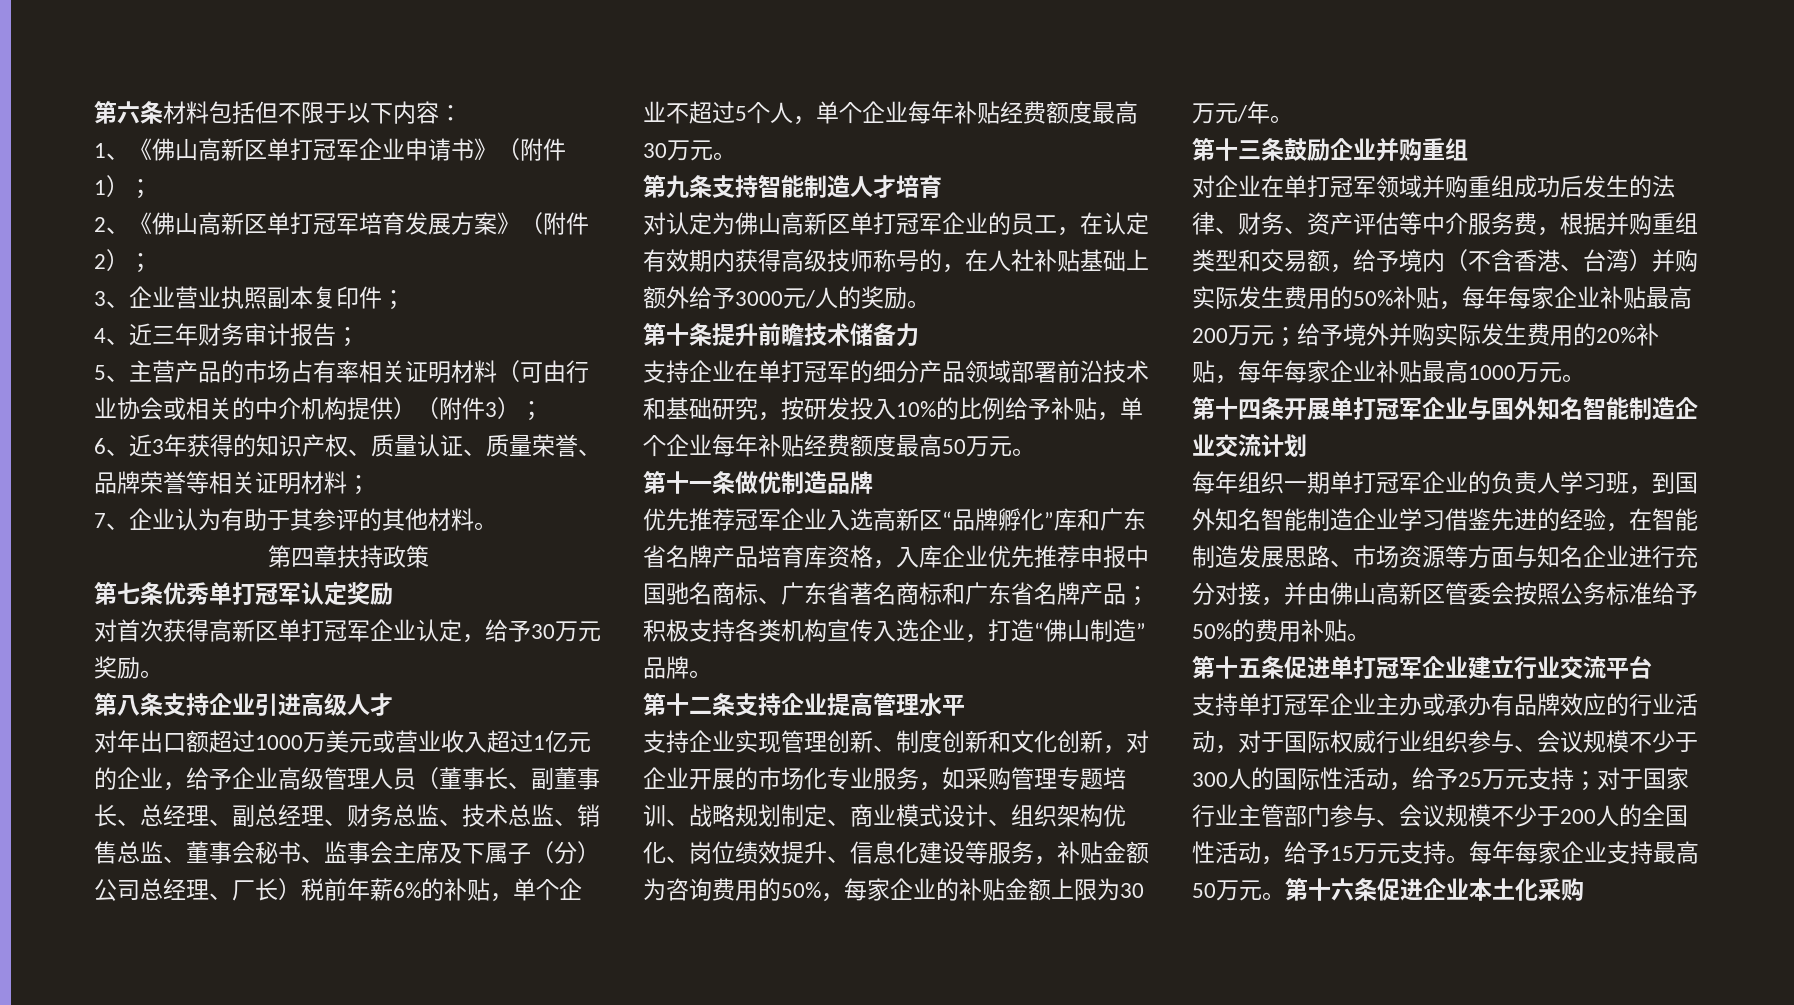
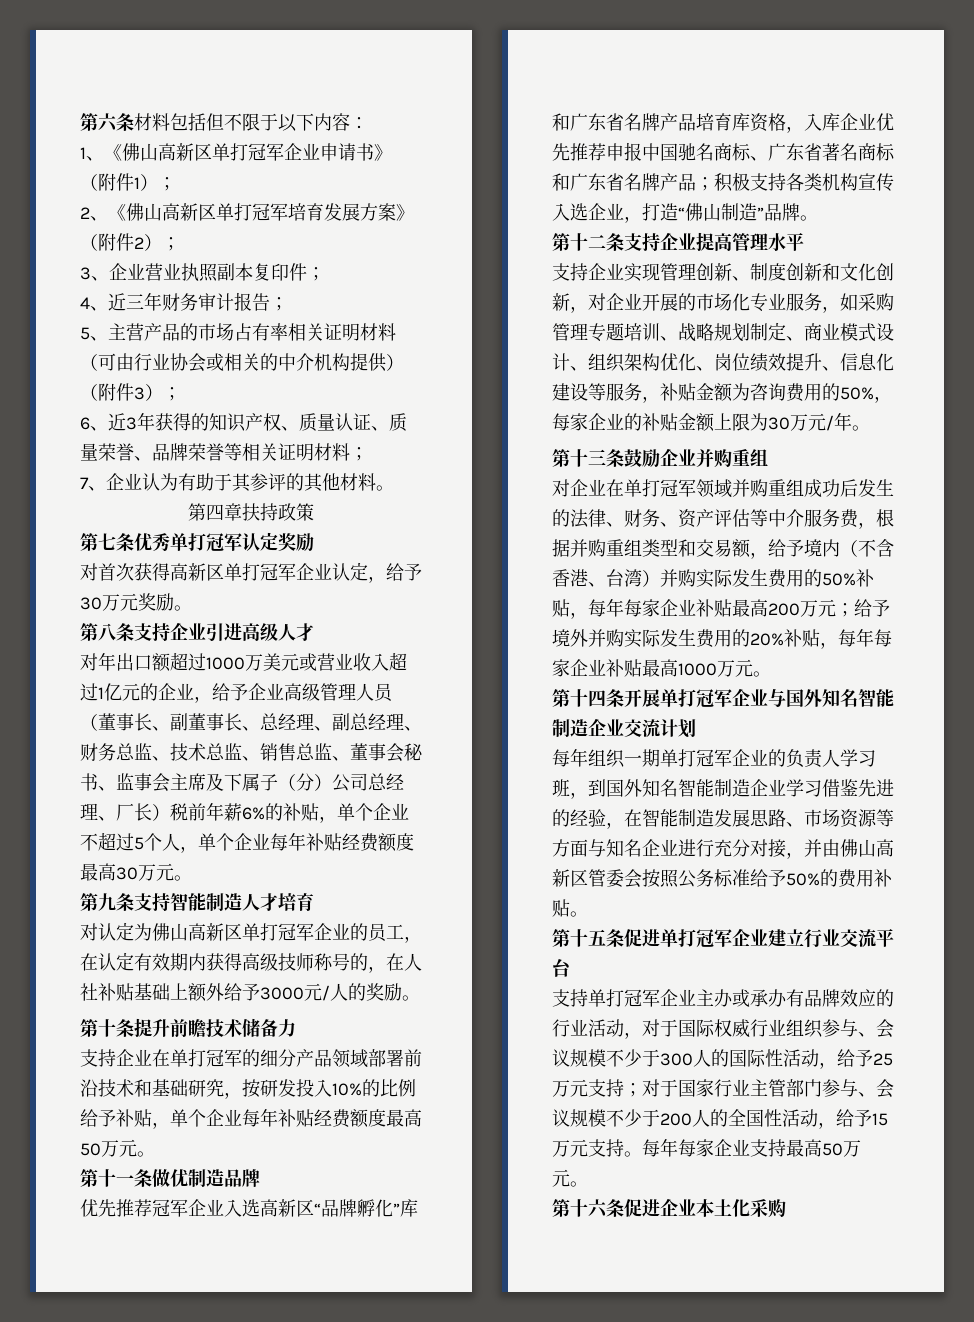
(1285, 896) none -> (588, 1184) //

